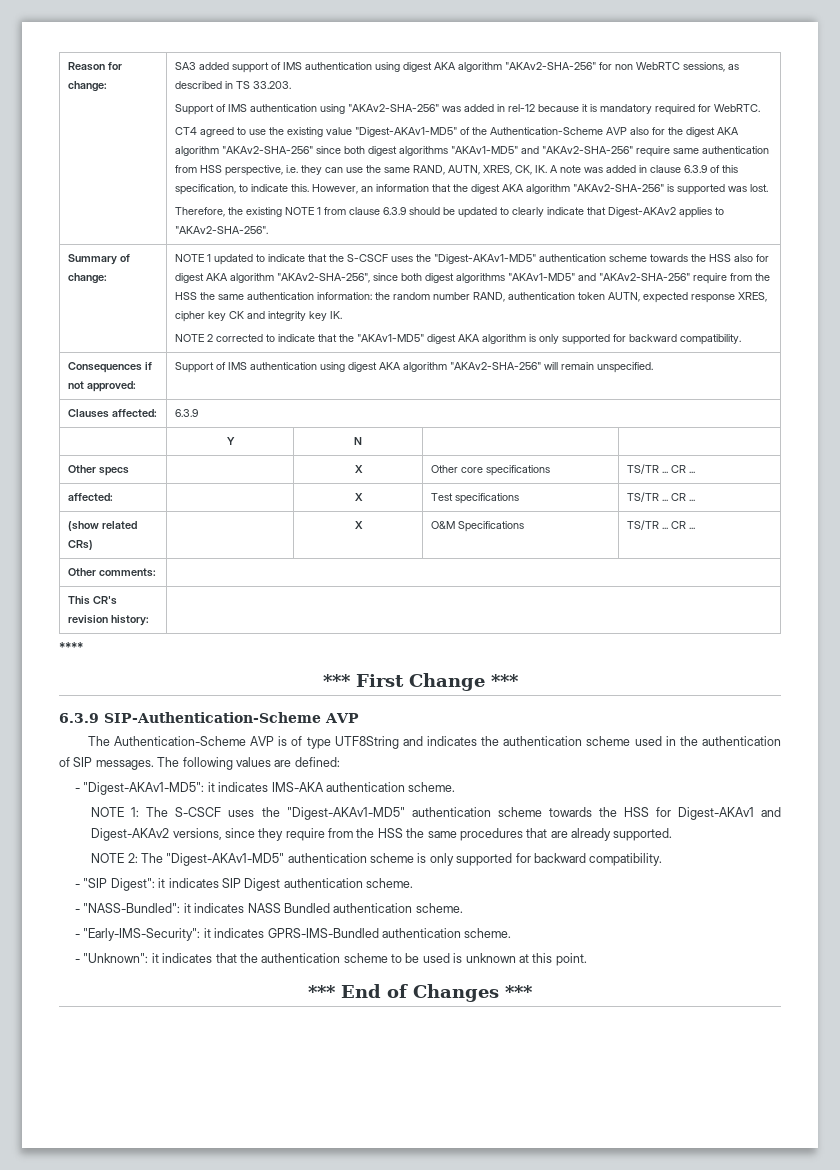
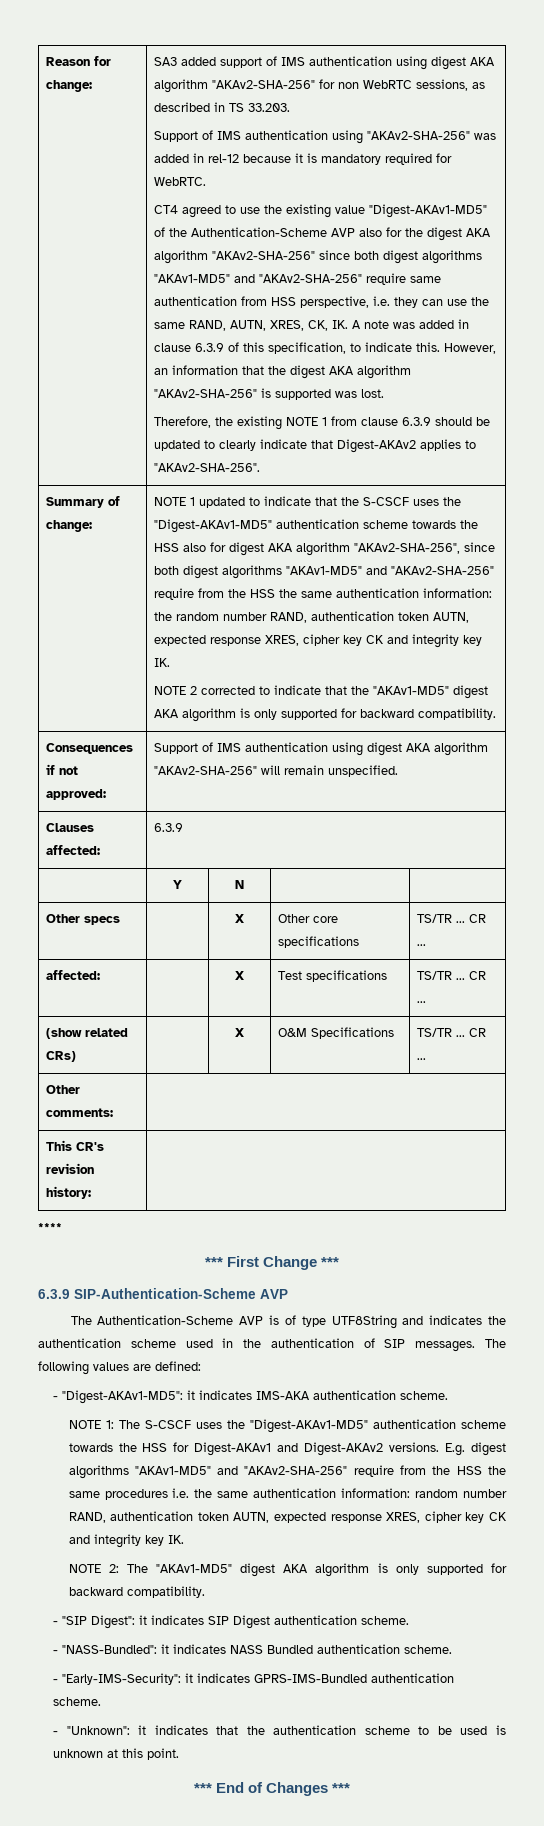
[172,828,284,841] versions, since they -> [389,1442,507,1456] [68,1465,348,1479] versions. E.g. digest algorithms "AKAv1-MD5" and "AKAv2-SHA-256"
[526,828,673,841] that are already supported. -> [172,1488,508,1498] [68,1511,507,1523] [68,1534,184,1548] i.e. the same authentication information: random number RAND, authentication token AUTN, expected response XRES, cipher key CK and integrity key IK.
[166,853,415,866] "Digest-AKAv1-MD5" authentication scheme -> [155,1563,370,1577] "AKAv1-MD5" digest AKA algorithm

